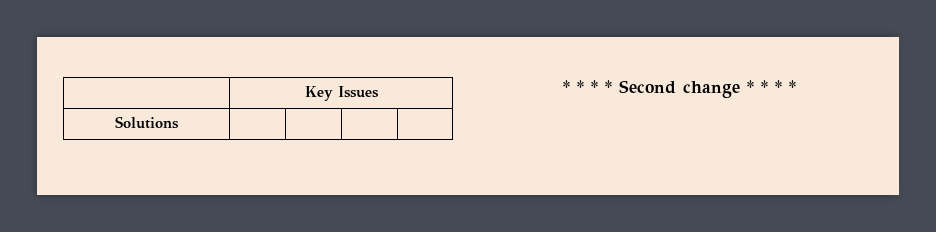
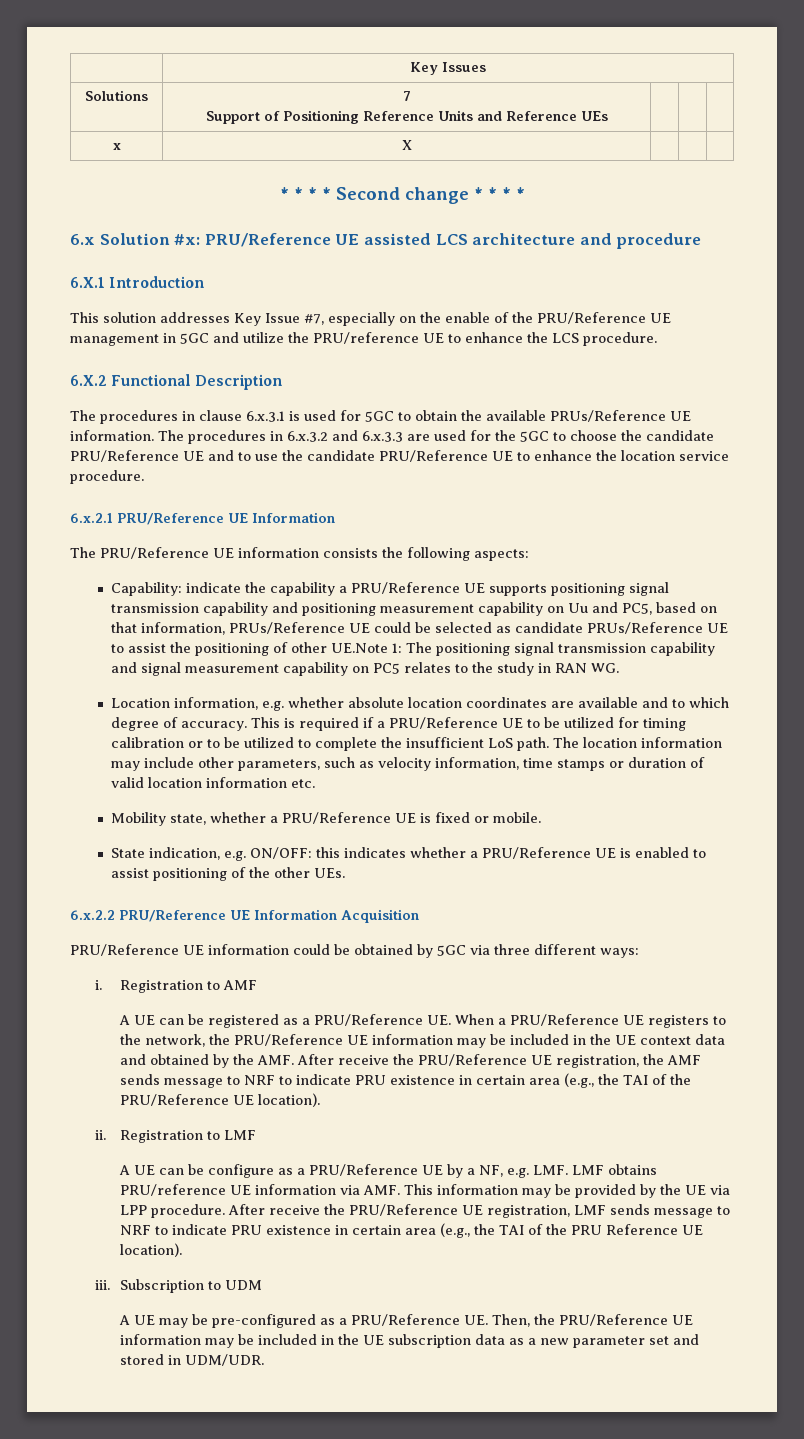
(179, 122) none -> [402,91,411,101] [205,110,608,124] [112,143,121,150] [401,140,412,150] 7 // Support of Positioning Reference Units and Reference UEs | | | // x | X
(796, 86) none -> [70,233,702,249] [70,276,205,288] [70,312,671,326] [70,332,657,346] [70,374,283,390] [70,410,691,424] [70,430,714,444] [70,450,729,462] [70,470,144,484] [70,512,335,525] [70,547,529,561] [110,582,669,596] [110,602,717,616] [110,622,728,635] [110,642,715,656] [110,662,619,676] [110,697,729,711] [110,717,686,731] [110,737,722,751] [110,757,705,771] [110,777,315,788] [110,812,541,826] [110,847,706,861] [110,867,345,881] [70,909,419,923] [70,944,639,958] [94,980,257,993] [118,1014,726,1028] [119,1034,725,1048] [119,1054,701,1068] [119,1073,691,1088] [119,1093,320,1107] [94,1130,256,1143] [118,1164,657,1178] [119,1184,730,1198] [119,1204,730,1218] [119,1223,703,1238] [119,1243,182,1257] [94,1279,262,1293] [118,1314,693,1328] [119,1334,699,1348] [119,1354,264,1366] // 6.x Solution #x: PRU/Reference UE assisted LCS architecture and procedure // 6.X.1 Introduction // This solution addresses Key Issue #7, especially on the enable of the PRU/Reference UE management in 5GC and utilize the PRU/reference UE to enhance the LCS procedure. // 6.X.2 Functional Description // The procedures in clause 6.x.3.1 is used for 5GC to obtain the available PRUs/Reference UE information. The procedures in 6.x.3.2 and 6.x.3.3 are used for the 5GC to choose the candidate PRU/Reference UE and to use the candidate PRU/Reference UE to enhance the location service procedure. // 6.x.2.1 PRU/Reference UE Information // The PRU/Reference UE information consists the following aspects: // Capability: indicate the capability a PRU/Reference UE supports positioning signal transmission capability and positioning measurement capability on Uu and PC5, based on that information, PRUs/Reference UE could be selected as candidate PRUs/Reference UE to assist the positioning of other UE.Note 1: The positioning signal transmission capability and signal measurement capability on PC5 relates to the study in RAN WG. // Location information, e.g. whether absolute location coordinates are available and to which degree of accuracy. This is required if a PRU/Reference UE to be utilized for timing calibration or to be utilized to complete the insufficient LoS path. The location information may include other parameters, such as velocity information, time stamps or duration of valid location information etc. // Mobility state, whether a PRU/Reference UE is fixed or mobile. // State indication, e.g. ON/OFF: this indicates whether a PRU/Reference UE is enabled to assist positioning of the other UEs. // 6.x.2.2 PRU/Reference UE Information Acquisition // PRU/Reference UE information could be obtained by 5GC via three different ways: // i. Registration to AMF // A UE can be registered as a PRU/Reference UE. When a PRU/Reference UE registers to the network, the PRU/Reference UE information may be included in the UE context data and obtained by the AMF. After receive the PRU/Reference UE registration, the AMF sends message to NRF to indicate PRU existence in certain area (e.g., the TAI of the PRU/Reference UE location). // ii. Registration to LMF // A UE can be configure as a PRU/Reference UE by a NF, e.g. LMF. LMF obtains PRU/reference UE information via AMF. This information may be provided by the UE via LPP procedure. After receive the PRU/Reference UE registration, LMF sends message to NRF to indicate PRU existence in certain area (e.g., the TAI of the PRU Reference UE location). // iii. Subscription to UDM // A UE may be pre-configured as a PRU/Reference UE. Then, the PRU/Reference UE information may be included in the UE subscription data as a new parameter set and stored in UDM/UDR.

